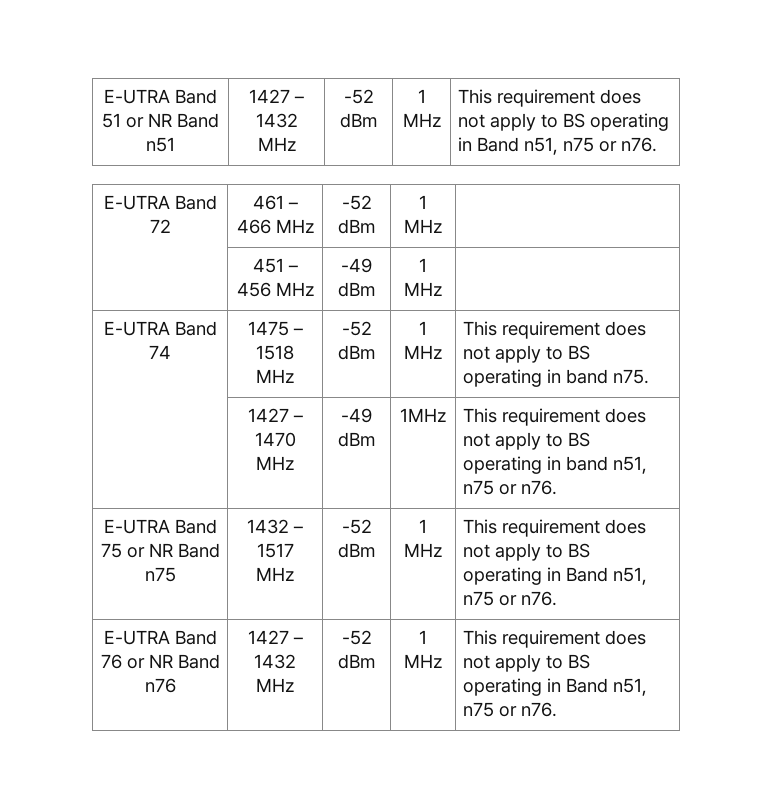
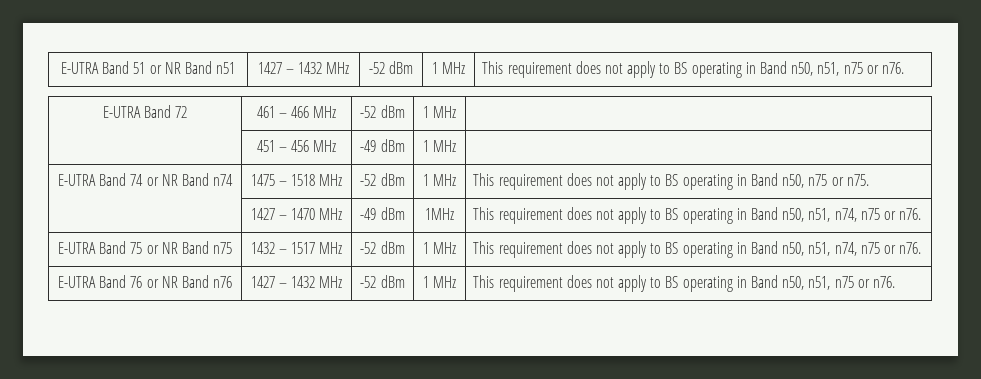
(520, 144) none -> [791,62,814,76] n50,
(171, 352) none -> [146,173,234,186] or NR Band n74
[566,369,609,384] band -> [750,173,844,188] Band n50, n75 or
[566,456,648,474] band n51, -> [750,207,857,222] Band n50, n51, n74,
[613,567,648,585] n51, -> [782,242,857,256] n50, n51, n74,
(609, 685) none -> [782,276,805,290] n50,

